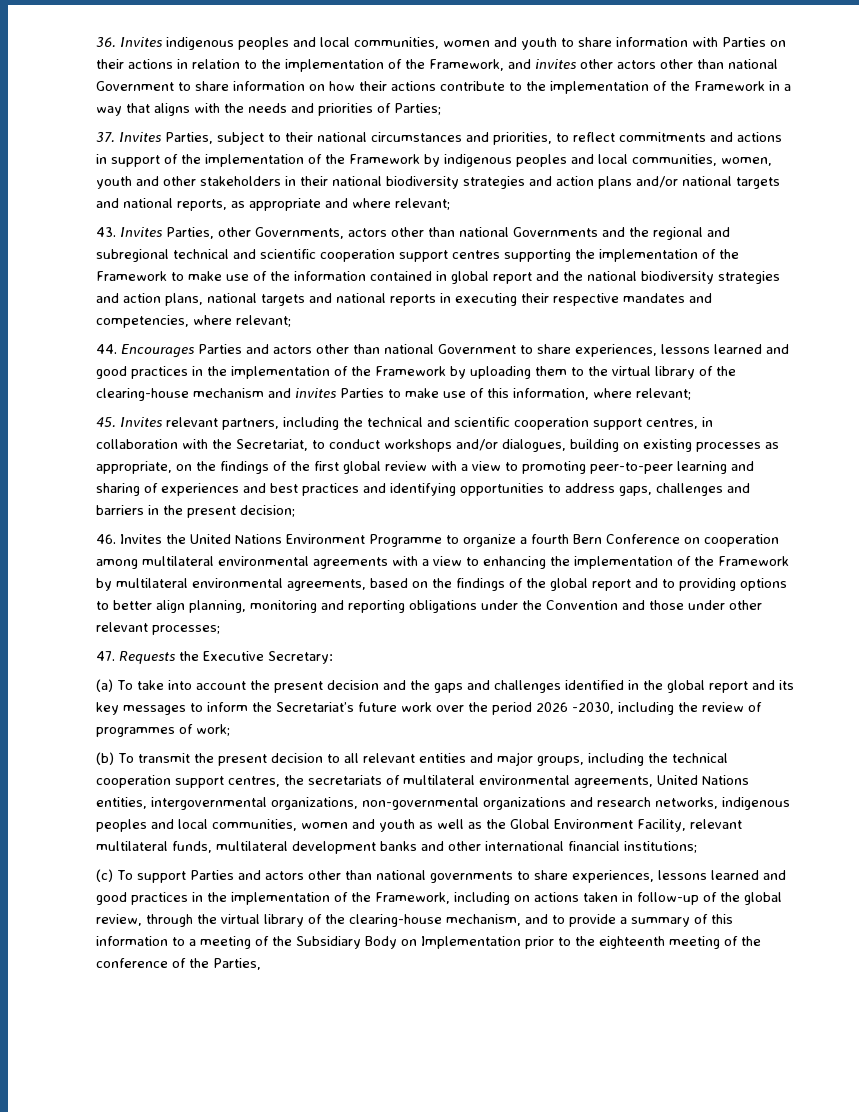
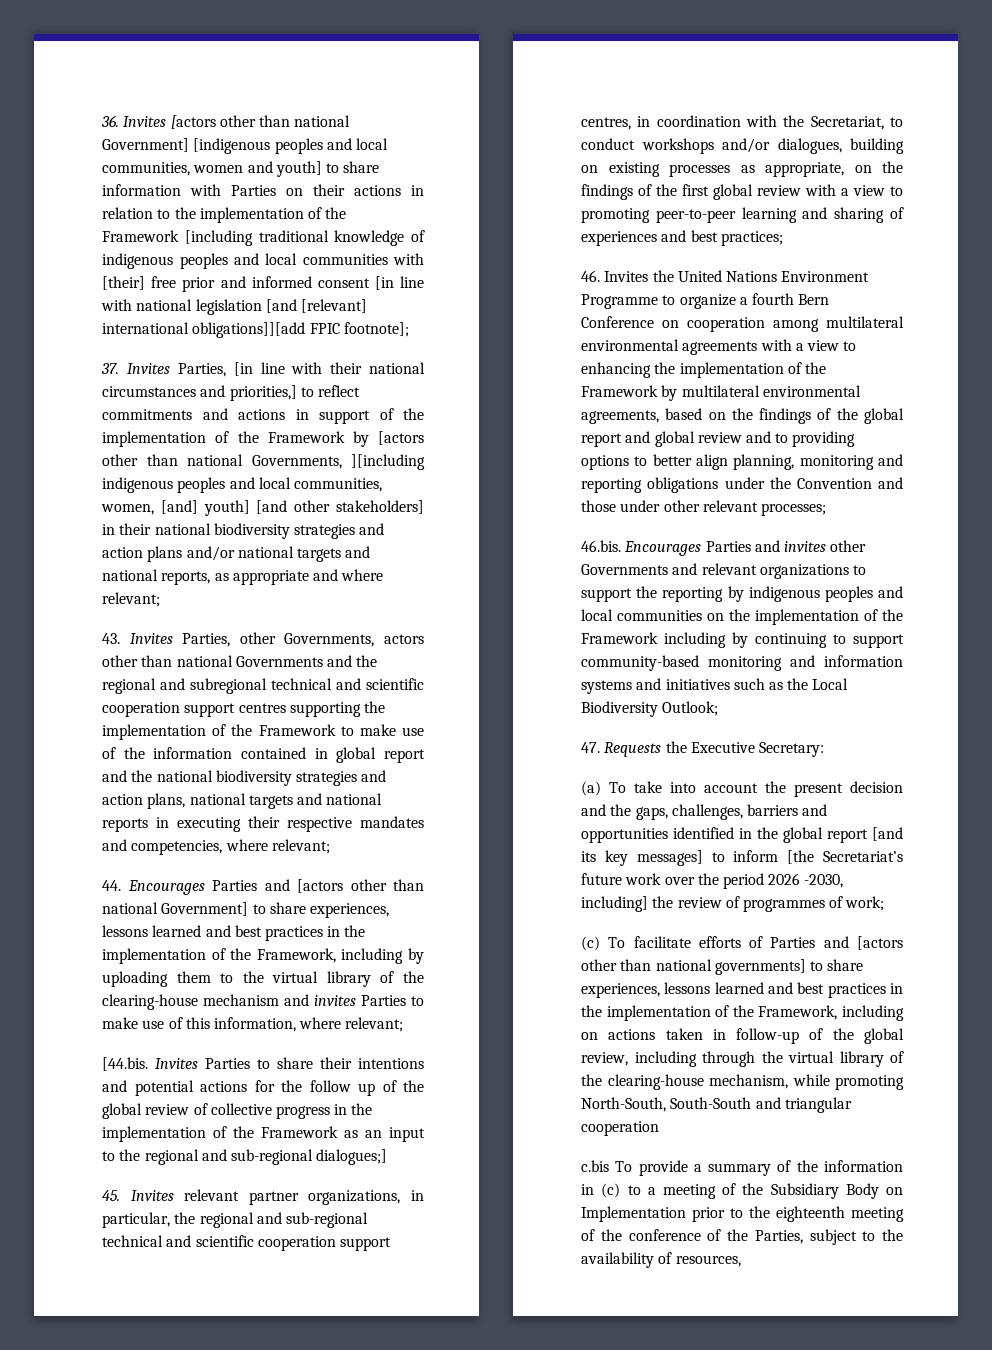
[165,37,557,50] indigenous peoples and local communities, women and youth -> [170,115,351,129] [102,138,388,154] [102,161,322,177] [actors other than national Government] [indigenous peoples and local communities, women and youth]
[428,59,778,71] [95,81,791,94] [95,103,441,116] Framework, and invites other actors other than national Government to share information on how their actions contribute to the implementation of the Framework in a way that aligns with the needs and priorities of Parties; -> [102,230,425,246] [102,253,424,269] [102,276,424,292] [101,299,367,315] [102,322,409,338] Framework [including traditional knowledge of indigenous peoples and local communities with [their] free prior and informed consent [in line with national legislation [and [relevant] international obligations]][add FPIC footnote];
[216,131,281,145] subject to -> [233,362,323,376] [in line with
[492,132,552,145] priorities, -> [229,385,297,401] priorities,]
(440, 160) none -> [378,431,425,445] [102,454,425,470] [actors other than national Governments, ][including
[95,176,281,189] youth and other stakeholders -> [160,500,424,516] [and] youth] [and other stakeholders]
[272,344,789,357] [95,366,446,379] actors other than national Government to share experiences, lessons learned and good practices in the implementation of the Framework -> [297,879,424,893] [102,902,389,918] [102,925,366,941] [102,948,404,964] [actors other than national Government] to share experiences, lessons learned and best practices in the implementation of the Framework, including
[95,417,363,430] 45. Invites relevant partners, including the -> [102,1057,424,1071] [102,1080,425,1096] [102,1103,373,1119] [102,1126,425,1142] [102,1149,388,1165] [102,1189,424,1205] [102,1212,368,1228] [44.bis. Invites Parties to share their intentions and potential actions for the follow up of the global review of collective progress in the implementation of the Framework as an input to the regional and sub-regional dialogues;] // 45. Invites relevant partner organizations, in particular, the regional and sub-regional
[95,439,178,449] collaboration -> [656,115,741,127] coordination
[301,483,750,496] [95,505,295,518] practices and identifying opportunities to address gaps, challenges and barriers in the present decision; -> [720,231,783,246] practices;
(658, 583) none -> [654,431,771,447] global review and
(220, 630) none -> [581,540,867,556] [581,563,866,579] [581,586,903,602] [581,609,903,625] [581,632,904,648] [581,655,903,671] [581,678,849,694] [581,701,719,717] // 46.bis. Encourages Parties and invites other Governments and relevant organizations to support the reporting by indigenous peoples and local communities on the implementation of the Framework including by continuing to support community-based monitoring and information systems and initiatives such as the Local Biodiversity Outlook;
[433,680,561,693] gaps and challenges -> [635,804,828,820] [581,828,669,843] gaps, challenges, barriers and opportunities
[751,680,775,690] and -> [872,827,903,841] [and
[122,705,186,715] messages -> [636,850,703,866] messages]
[251,702,272,712] the -> [787,850,815,864] [the
[617,702,674,715] including -> [581,896,649,912] including]
[95,752,728,766] [95,775,749,788] [95,797,790,810] [95,819,742,832] [95,841,697,854] // (b) To transmit the present decision to all relevant entities and major groups, including the technical cooperation support centres, the secretariats of multilateral environmental agreements, United Nations entities, intergovernmental organizations, non-governmental organizations and research networks, indigenous peoples and local communities, women and youth as well as the Global Environment Facility, relevant multilateral funds, multilateral development banks and other international financial institutions; -> (885, 903) none
[136,870,786,883] [95,892,127,905] support Parties and actors other than national governments to share experiences, lessons learned and good -> [633,936,903,950] [581,959,864,975] [581,982,825,998] facilitate efforts of Parties and [actors other than national governments] to share experiences, lessons learned and best
(142, 920) none -> [634,1051,697,1067] including
[524,914,733,927] [95,936,168,946] and to provide a summary of this information -> [792,1074,904,1090] [581,1097,852,1113] [581,1121,660,1136] [581,1160,903,1176] [581,1183,621,1198] while promoting North-South, South-South and triangular cooperation // c.bis To provide a summary of the information in (c)
(261, 964) none -> [809,1229,903,1245] [581,1252,741,1268] subject to the availability of resources,

